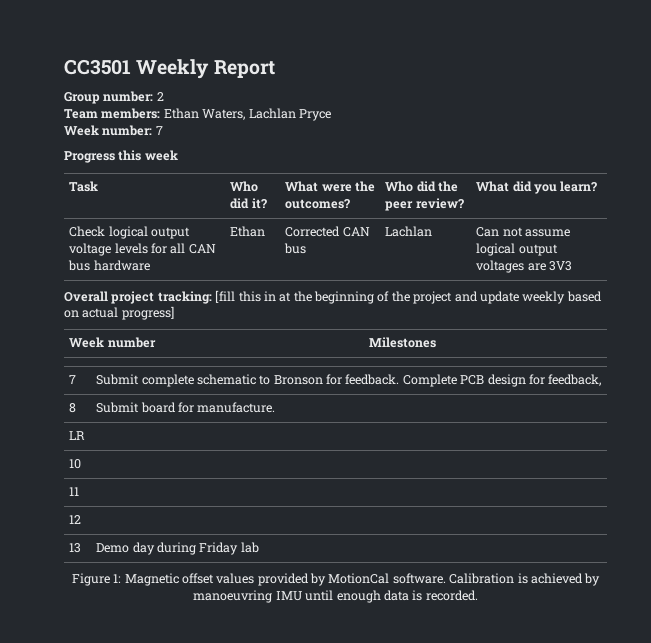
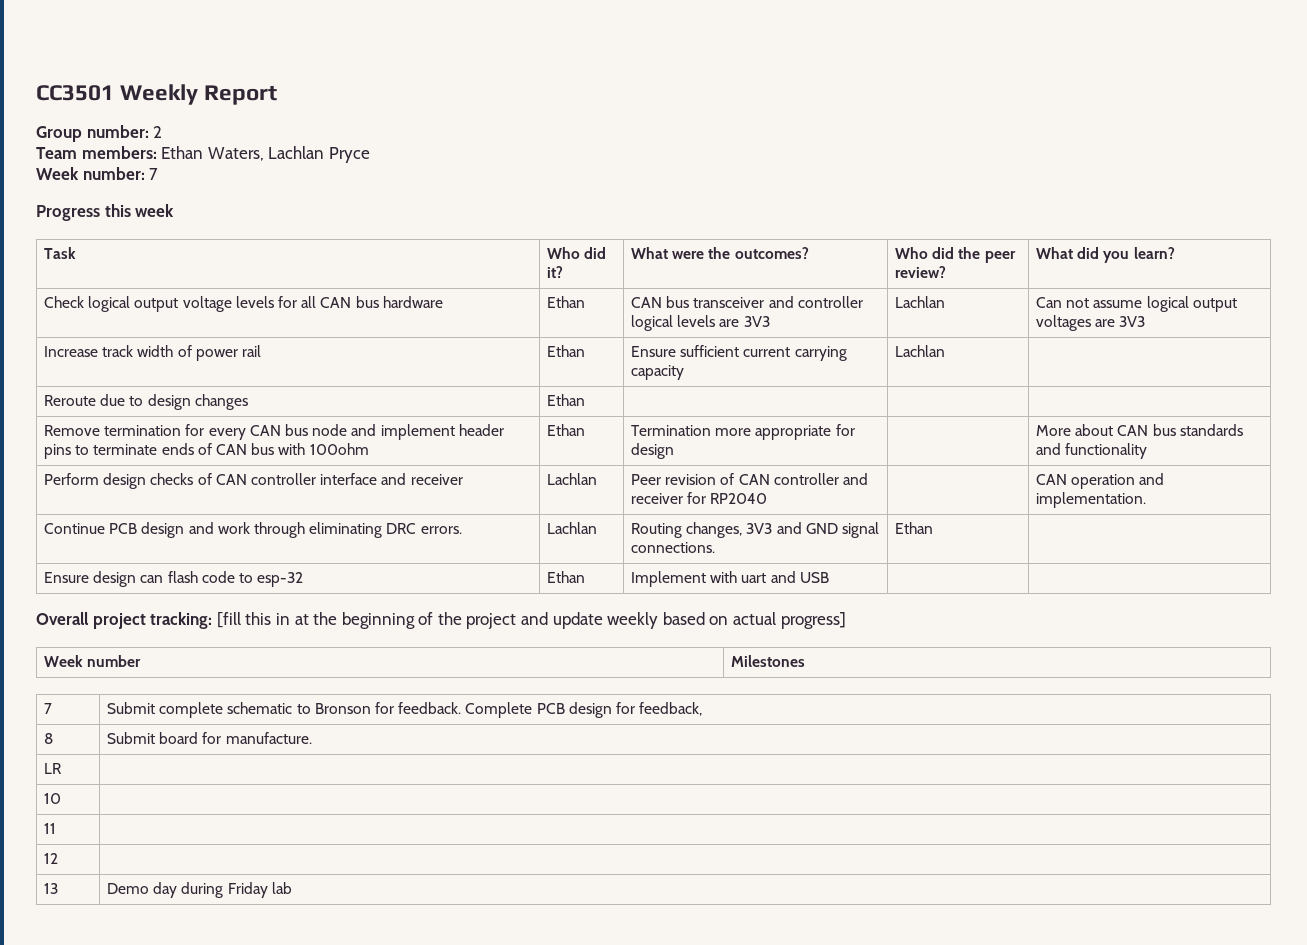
[285,226,370,237] [284,243,307,254] Corrected CAN bus -> [631,296,863,308] [631,315,770,331] CAN bus transceiver and controller logical levels are 3V3
(572, 266) none -> [44,345,261,361] [547,345,586,357] [631,345,847,361] [631,365,685,380] [895,345,946,357] [44,394,248,410] [547,394,586,406] [44,424,504,440] [44,443,369,459] [547,424,586,436] [631,424,855,440] [631,443,675,459] [1036,424,1243,436] [1036,443,1148,459] [44,473,463,489] [547,473,598,485] [631,473,868,485] [631,492,768,504] [1036,473,1165,489] [1036,492,1147,508] [44,522,462,538] [547,522,598,534] [631,522,879,538] [631,542,716,553] [895,522,934,534] [44,571,304,587] [547,571,586,583] [631,571,829,587] // Increase track width of power rail | Ethan | Ensure sufficient current carrying capacity | Lachlan | // Reroute due to design changes | Ethan | | | // Remove termination for every CAN bus node and implement header pins to terminate ends of CAN bus with 100ohm | Ethan | Termination more appropriate for design | | More about CAN bus standards and functionality // Perform design checks of CAN controller interface and receiver | Lachlan | Peer revision of CAN controller and receiver for RP2040 | | CAN operation and implementation. // Continue PCB design and work through eliminating DRC errors. | Lachlan | Routing changes, 3V3 and GND signal connections. | Ethan | // Ensure design can flash code to esp-32 | Ethan | Implement with uart and USB | |
[71,573,601,586] [193,590,478,603] // Figure 1: Magnetic offset values provided by MotionCal software. Calibration is achieved by manoeuvring IMU until enough data is recorded. -> (292, 888) none

